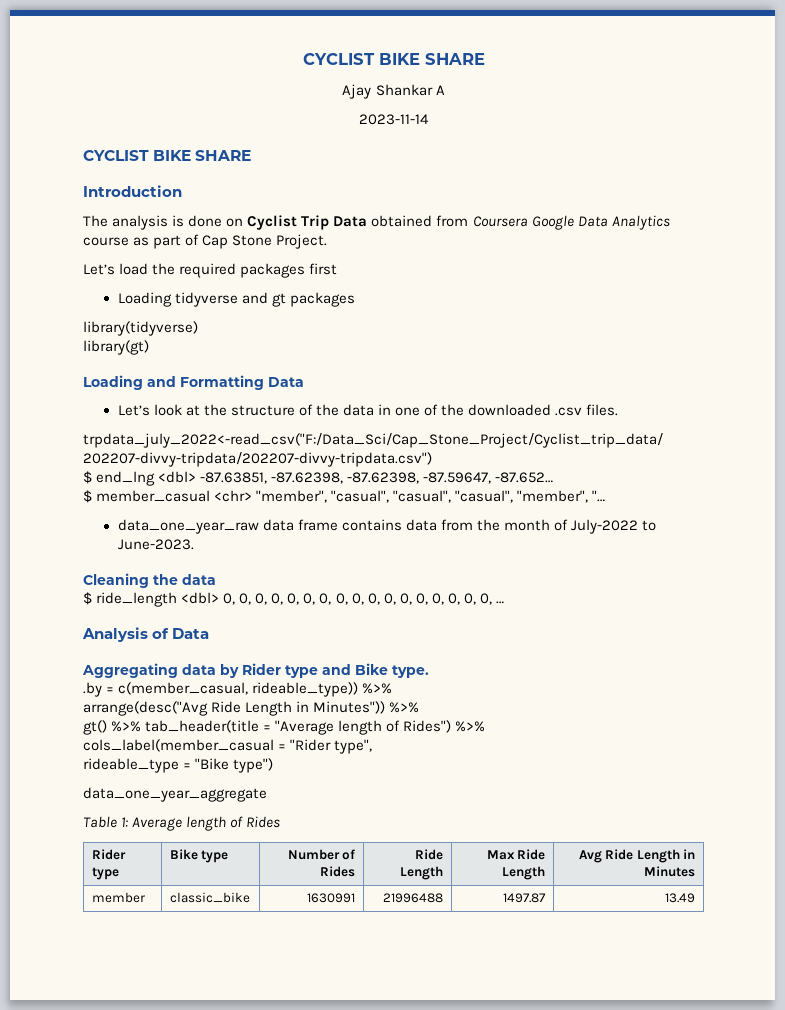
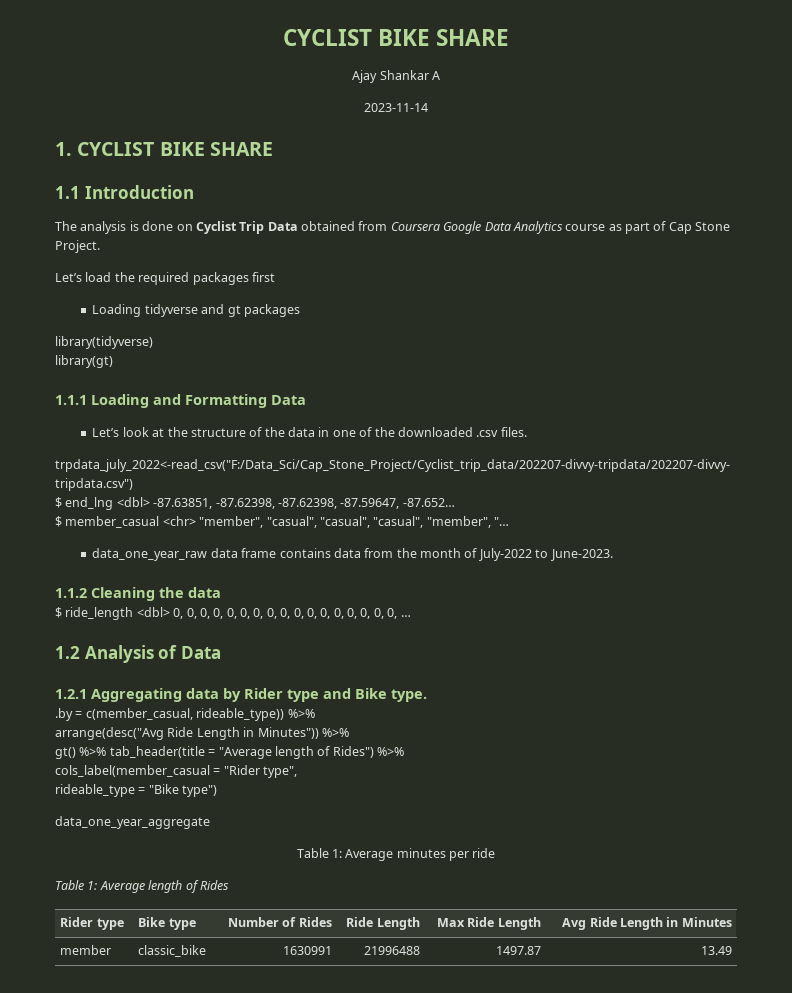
[83,150,252,161] CYCLIST BIKE SHARE // -> [55,142,273,156] [55,186,80,199] 1. CYCLIST BIKE SHARE // 1.1
(149, 347) none -> [55,395,87,405] 1.1.1
(194, 544) none -> [55,588,87,598] 1.1.2
(505, 602) none -> [55,646,80,659] 1.2
(210, 633) none -> [55,689,87,699] 1.2.1
(267, 794) none -> [296,848,496,861] // Table 1: Average minutes per ride

